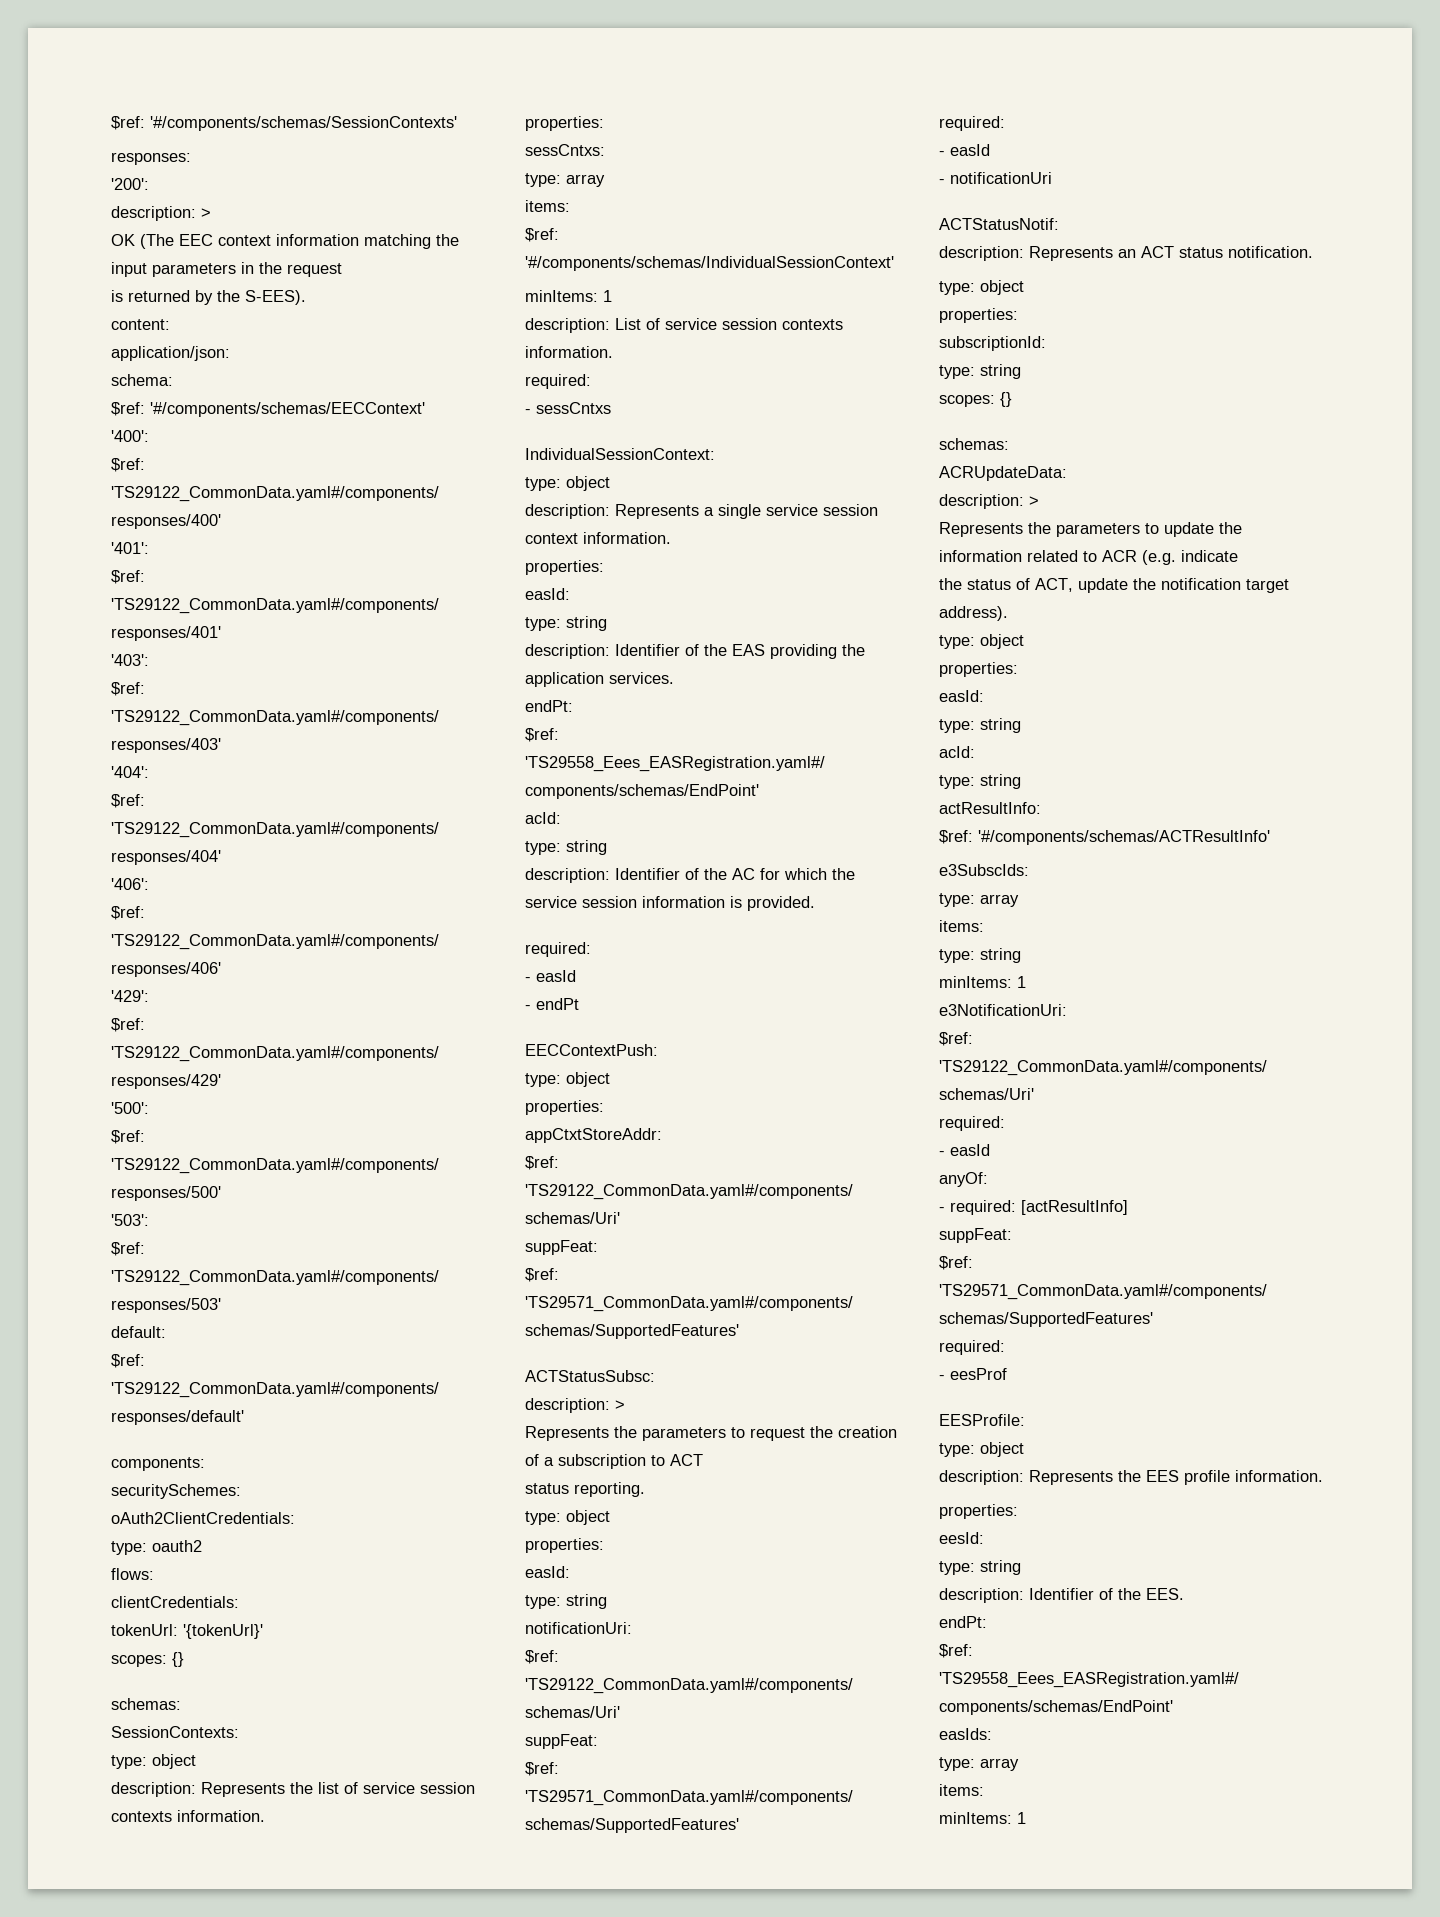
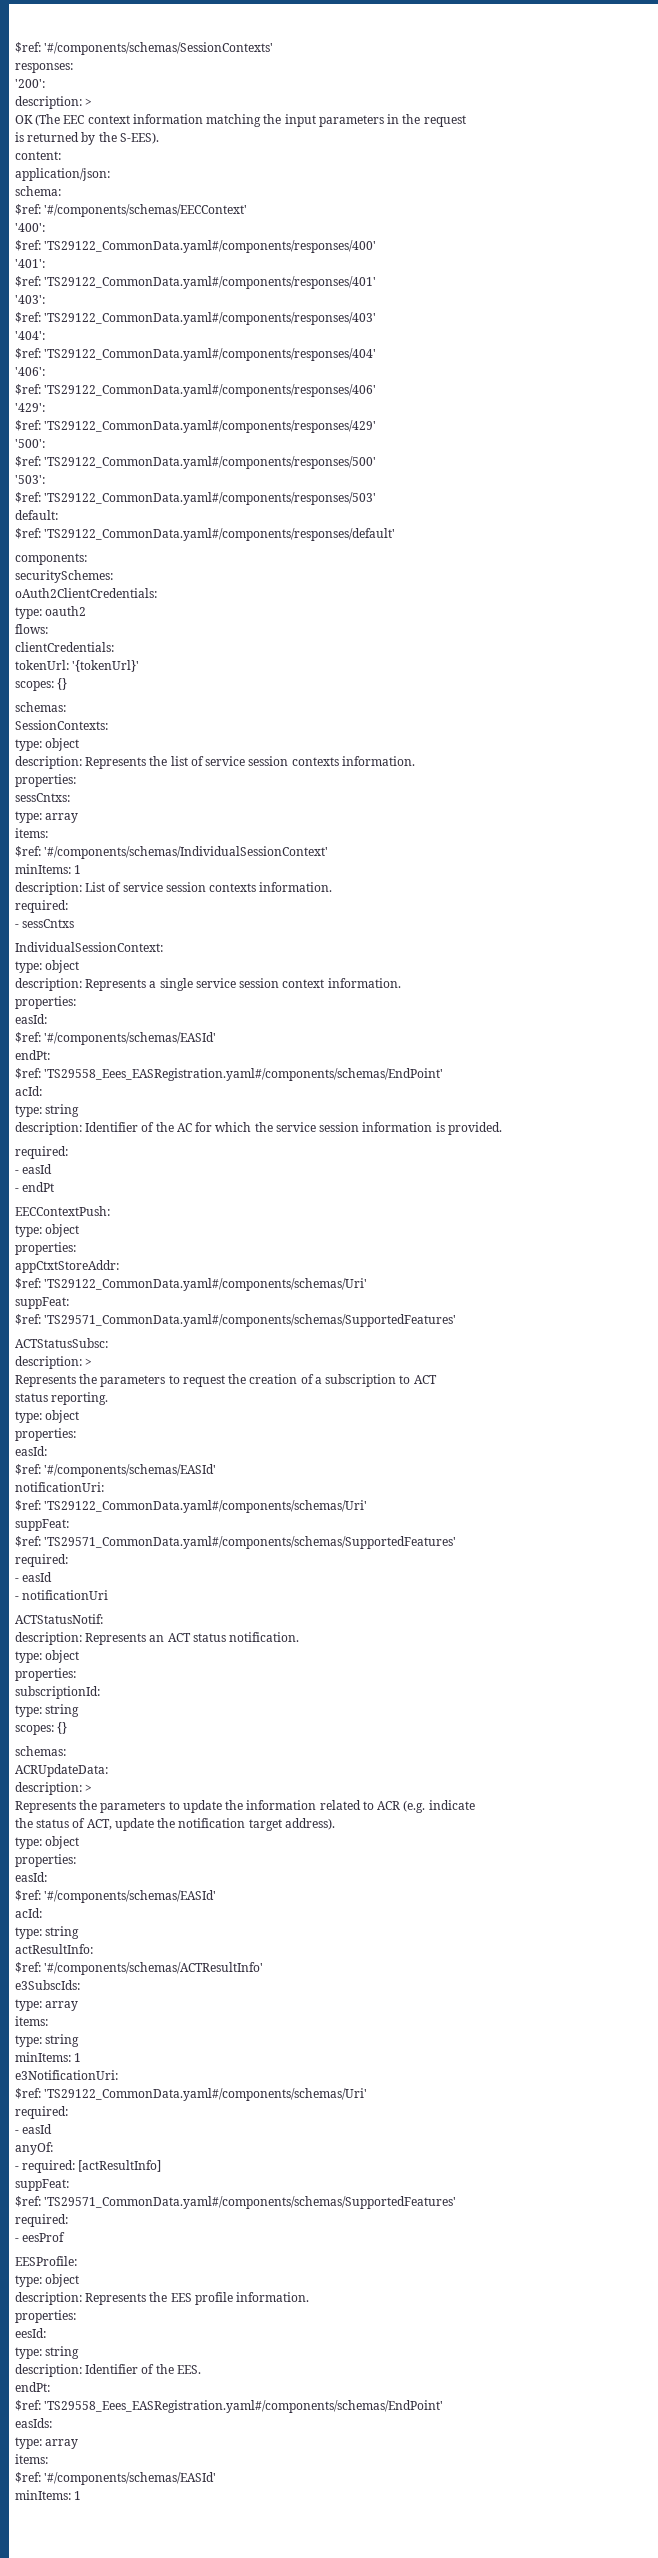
[525,616,607,631] [525,644,865,659] [525,672,674,687] type: string // description: Identifier of the EAS providing the application services. -> [15,1032,217,1045] $ref: '#/components/schemas/EASId'
[525,1594,607,1609] type: string -> [15,1464,217,1477] $ref: '#/components/schemas/EASId'
[939,718,1021,733] type: string -> [15,1890,217,1903] $ref: '#/components/schemas/EASId'
(984, 1790) none -> [15,2472,217,2485] // $ref: '#/components/schemas/EASId'

